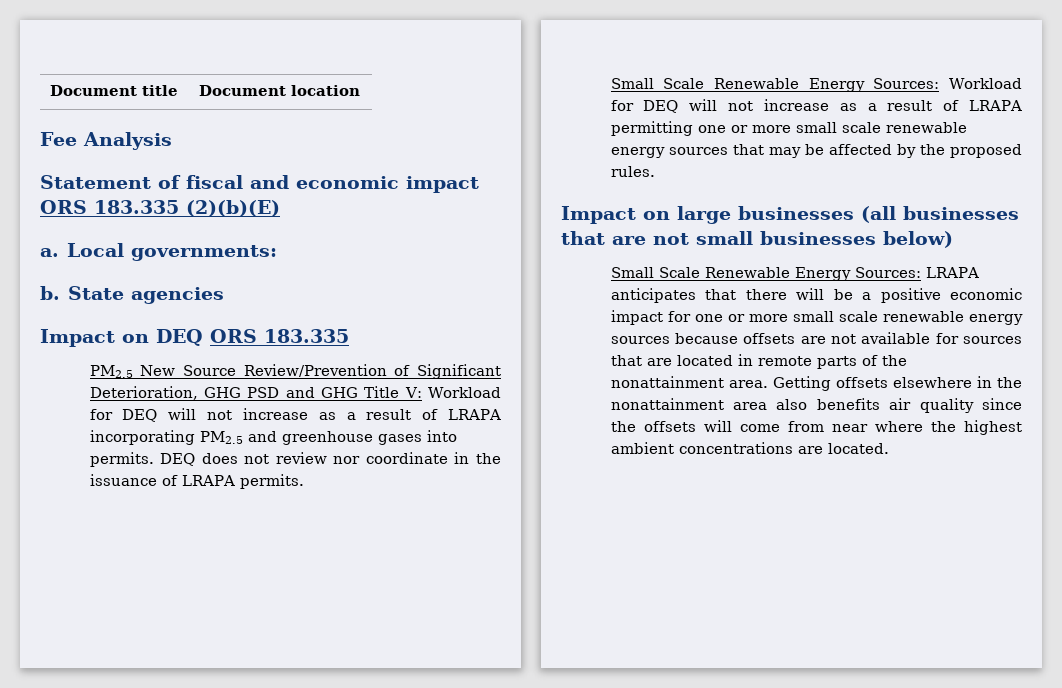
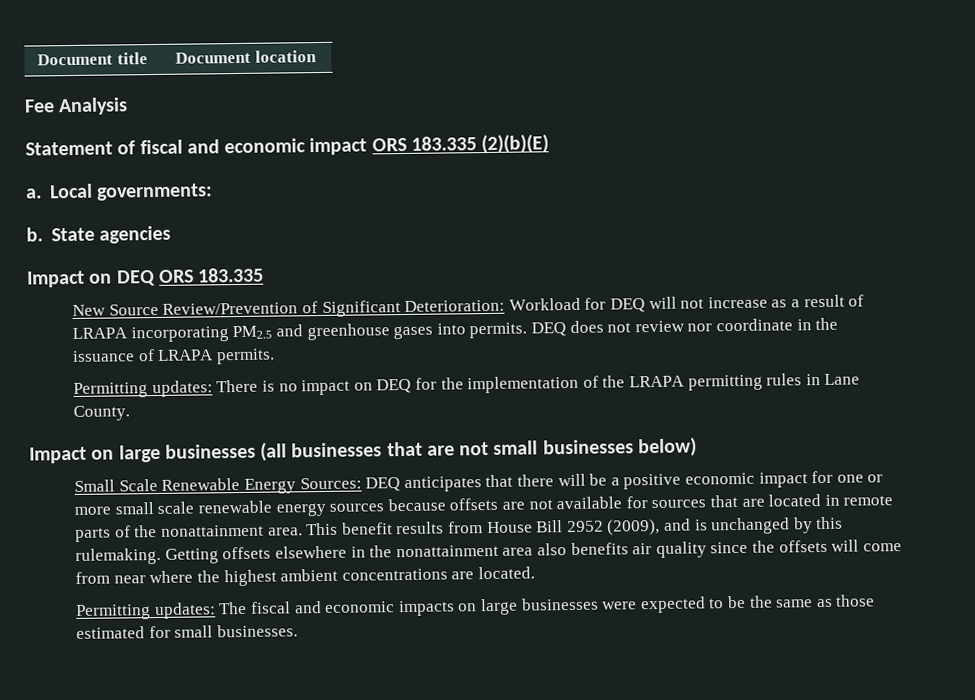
[89,365,133,378] PM2.5 -> (265, 275) none
[89,386,422,400] Deterioration, GHG PSD and GHG Title V: -> [404,299,506,312] Deterioration:
[610,78,1023,92] [610,99,1023,113] [610,121,967,136] [610,144,1022,158] [610,166,655,177] Small Scale Renewable Energy Sources: Workload for DEQ will not increase as a result of LRAPA permitting one or more small scale renewable energy sources that may be affected by the proposed rules. -> [73,373,861,398] [73,405,131,421] Permitting updates: There is no impact on DEQ for the implementation of the LRAPA permitting rules in Lane County.
[925,267,979,278] LRAPA -> [365,477,401,492] DEQ
(768, 384) none -> [306,516,844,536] [75,547,162,565] This benefit results from House Bill 2952 (2009), and is unchanged by this rulemaking.
(889, 448) none -> [76,594,876,620] [76,624,299,639] // Permitting updates: The fiscal and economic impacts on large businesses were expected to be the same as those estimated for small businesses.

